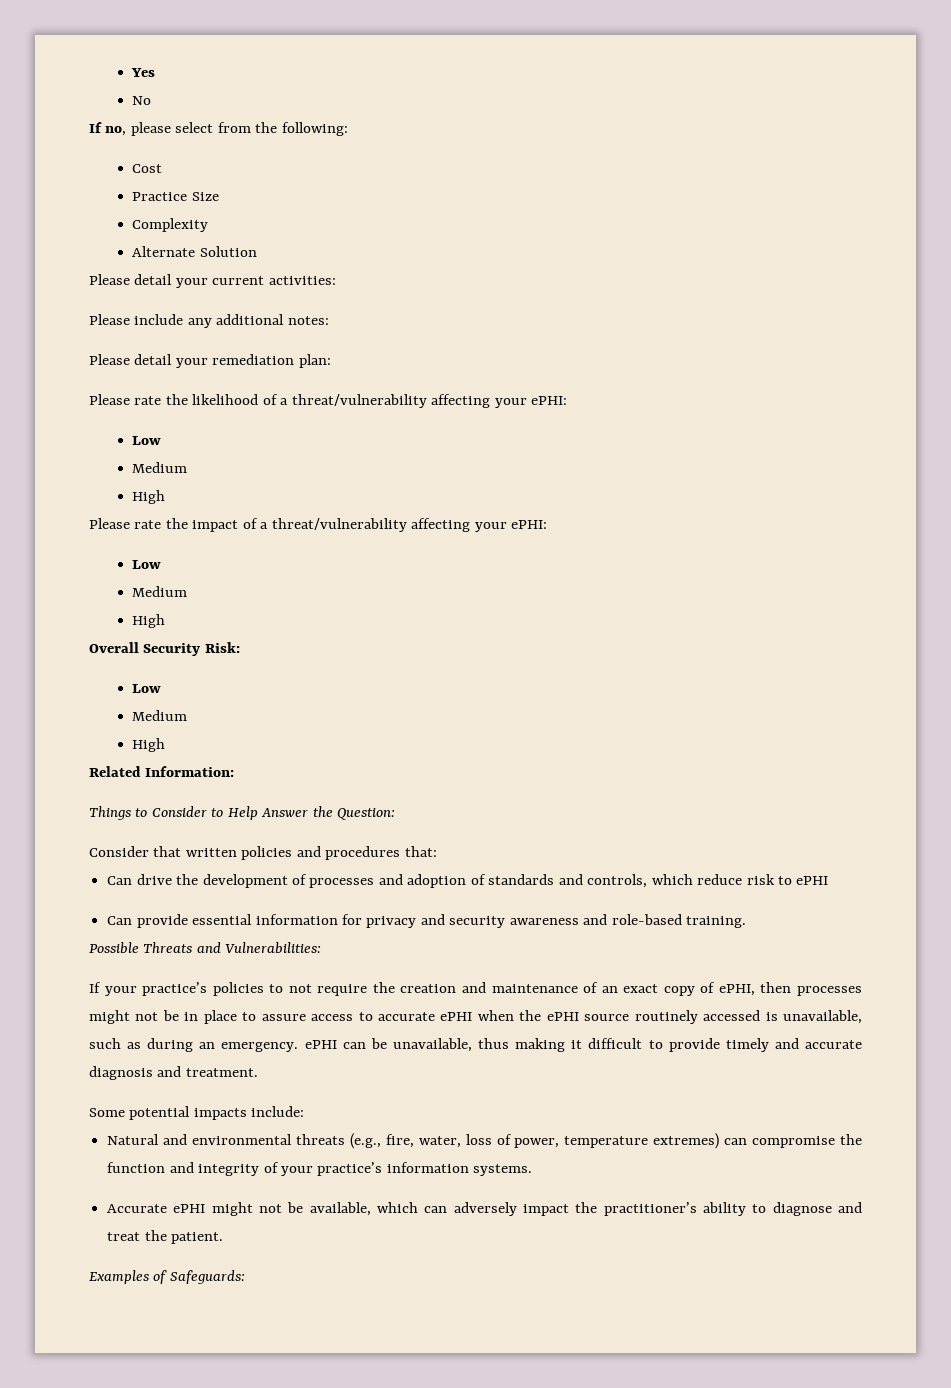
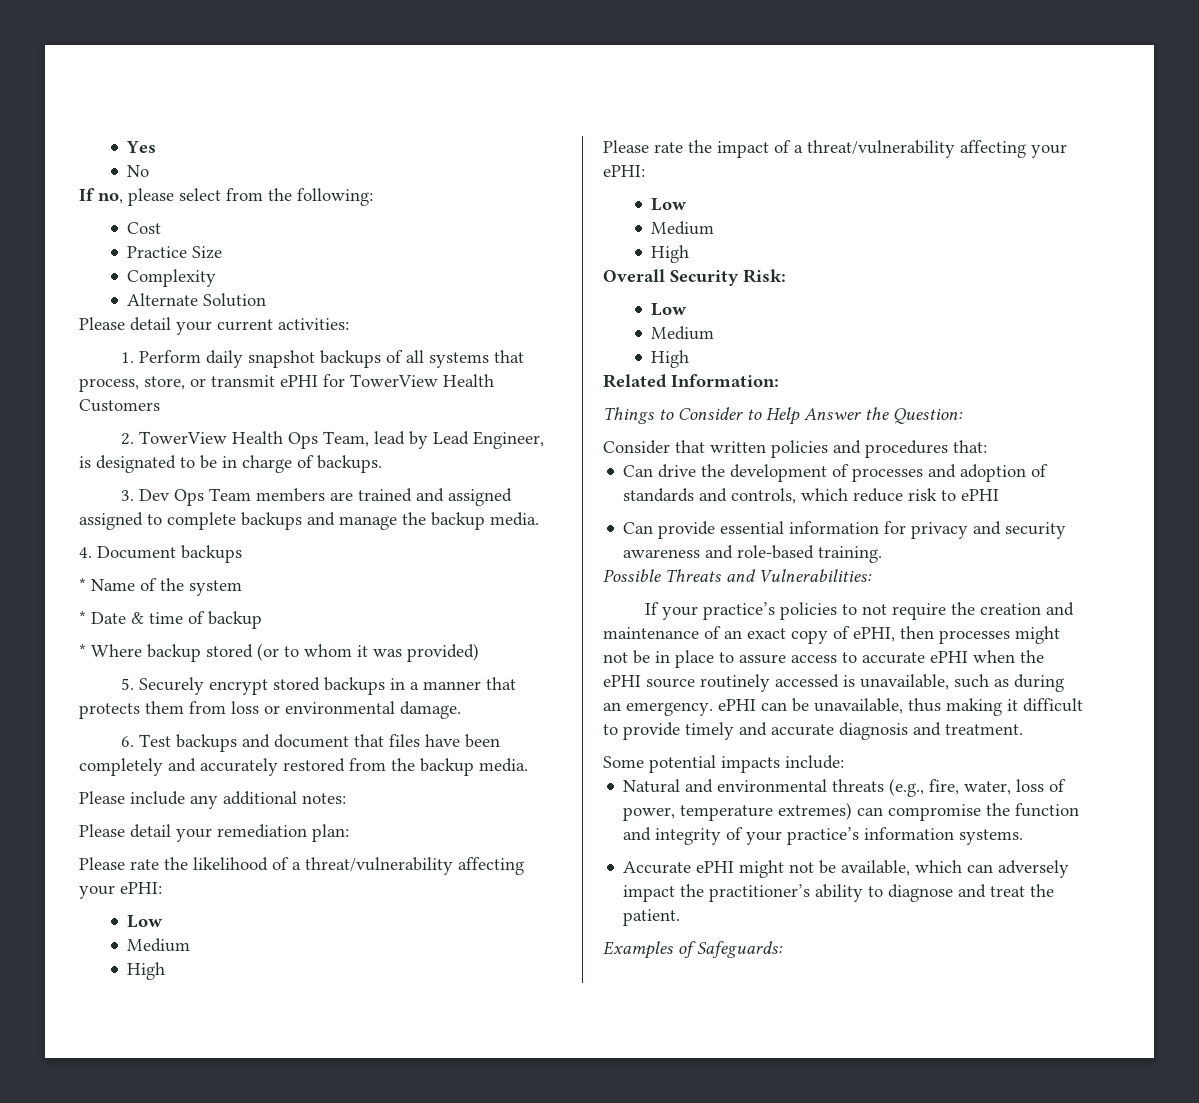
(336, 280) none -> [120,350,524,368] [79,374,494,392] [79,399,160,412] [120,431,544,449] [79,455,382,473] [120,488,512,506] [79,512,539,530] [79,545,242,563] [79,578,242,596] [79,611,262,629] [79,643,479,662] [120,677,516,695] [79,701,461,719] [120,734,500,752] [79,758,528,776] // 1. Perform daily snapshot backups of all systems that process, store, or transmit ePHI for TowerView Health Customers // 2. TowerView Health Ops Team, lead by Lead Engineer, is designated to be in charge of backups. // 3. Dev Ops Team members are trained and assigned assigned to complete backups and manage the backup media. // 4. Document backups // * Name of the system // * Date & time of backup // * Where backup stored (or to whom it was provided) // 5. Securely encrypt stored backups in a manner that protects them from loss or environmental damage. // 6. Test backups and document that files have been completely and accurately restored from the backup media.

